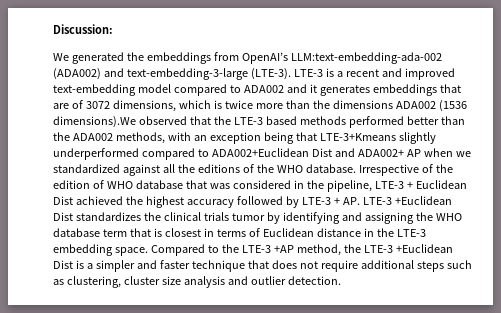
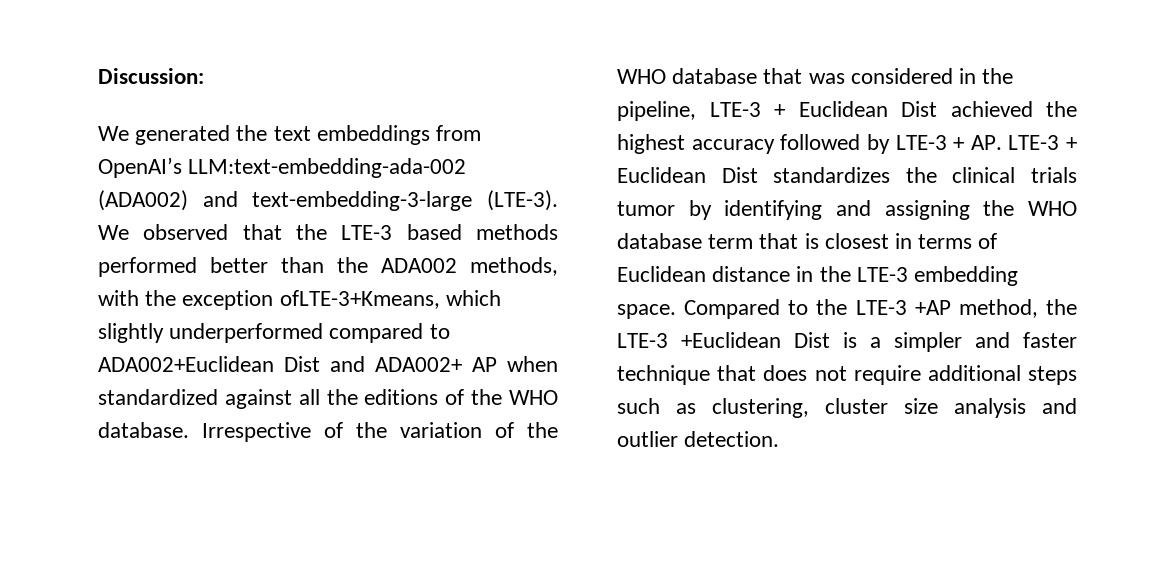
(144, 56) none -> [273,126,311,141] text
[293,68,455,80] [53,84,461,96] [53,100,467,112] [53,116,136,128] LTE-3 is a recent and improved text-embedding model compared to ADA002 and it generates embeddings that are of 3072 dimensions, which is twice more than the dimensions ADA002 (1536 dimensions).We -> [98,225,129,240] We
[193,132,396,144] an exception being that LTE-3+Kmeans -> [145,290,501,310] the exception ofLTE-3+Kmeans, which
[455,151,471,157] we -> (558, 364) none
[53,180,104,189] edition of -> [400,422,558,438] variation of the
[394,196,452,205] +Euclidean -> [1066,137,1077,150] [617,167,706,183] + Euclidean

